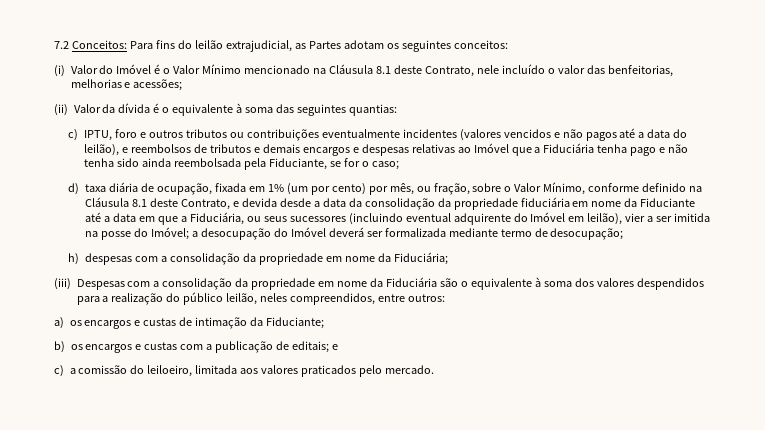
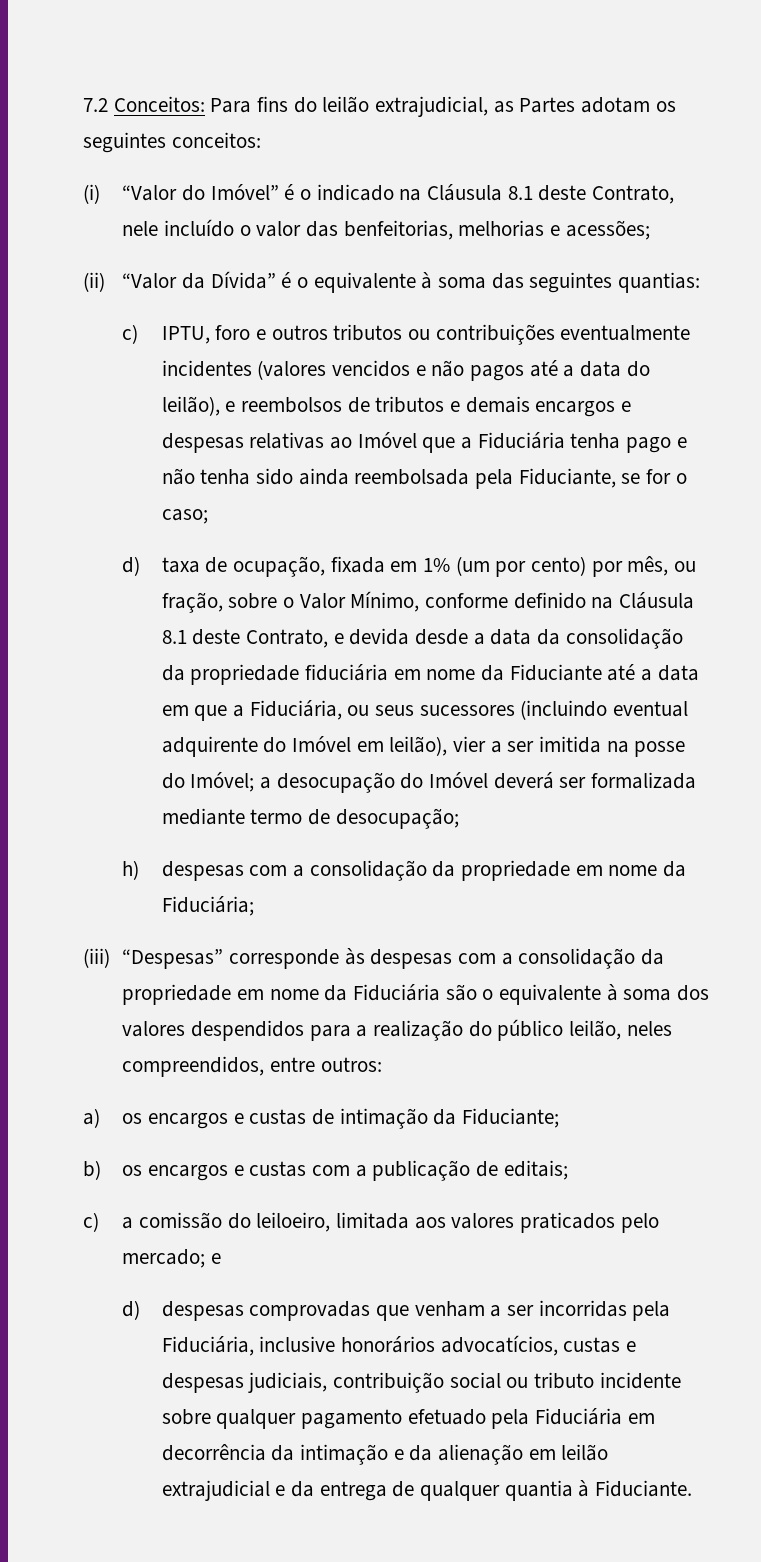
[70,64,311,74] Valor do Imóvel é o Valor Mínimo mencionado -> [122,184,394,201] “Valor do Imóvel” é o indicado
[73,103,151,113] Valor da dívida -> [122,271,276,289] “Valor da Dívida”
[108,182,138,192] diária -> (200, 565) none
[76,279,125,290] Despesas -> [122,948,453,969] “Despesas” corresponde às despesas
[332,344,339,350] e -> (568, 1170) none
[385,365,435,374] mercado. -> [122,1249,221,1268] [122,1300,671,1321] [161,1335,636,1356] [161,1372,681,1393] [161,1408,655,1429] [161,1444,609,1465] [161,1480,692,1501] mercado; e // d) despesas comprovadas que venham a ser incorridas pela Fiduciária, inclusive honorários advocatícios, custas e despesas judiciais, contribuição social ou tributo incidente sobre qualquer pagamento efetuado pela Fiduciária em decorrência da intimação e da alienação em leilão extrajudicial e da entrega de qualquer quantia à Fiduciante.

